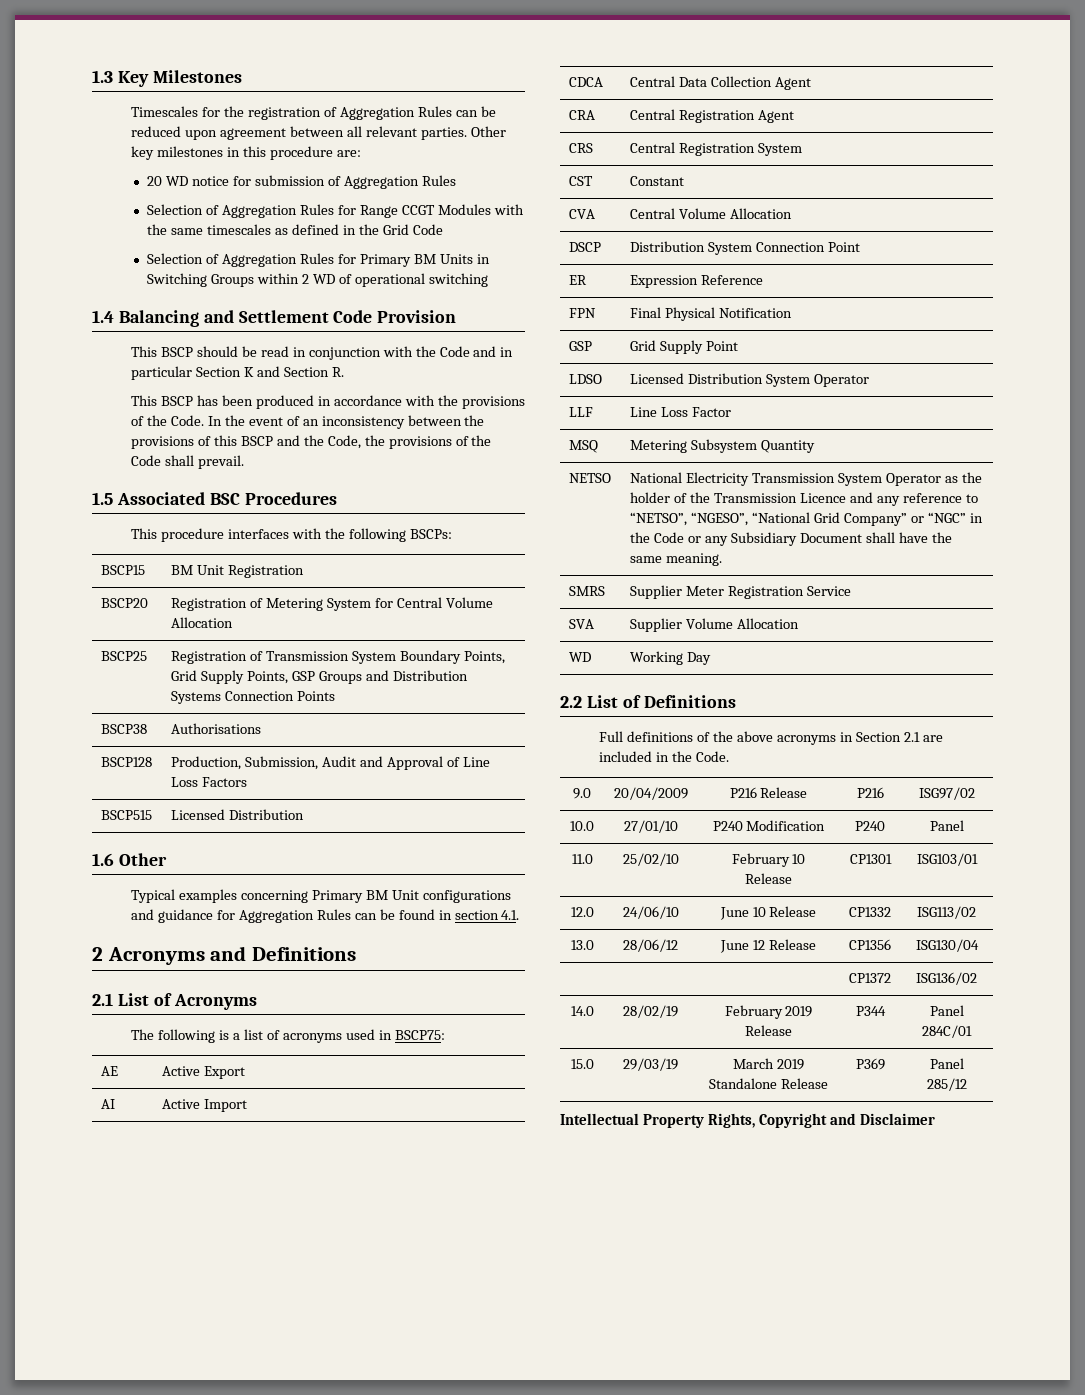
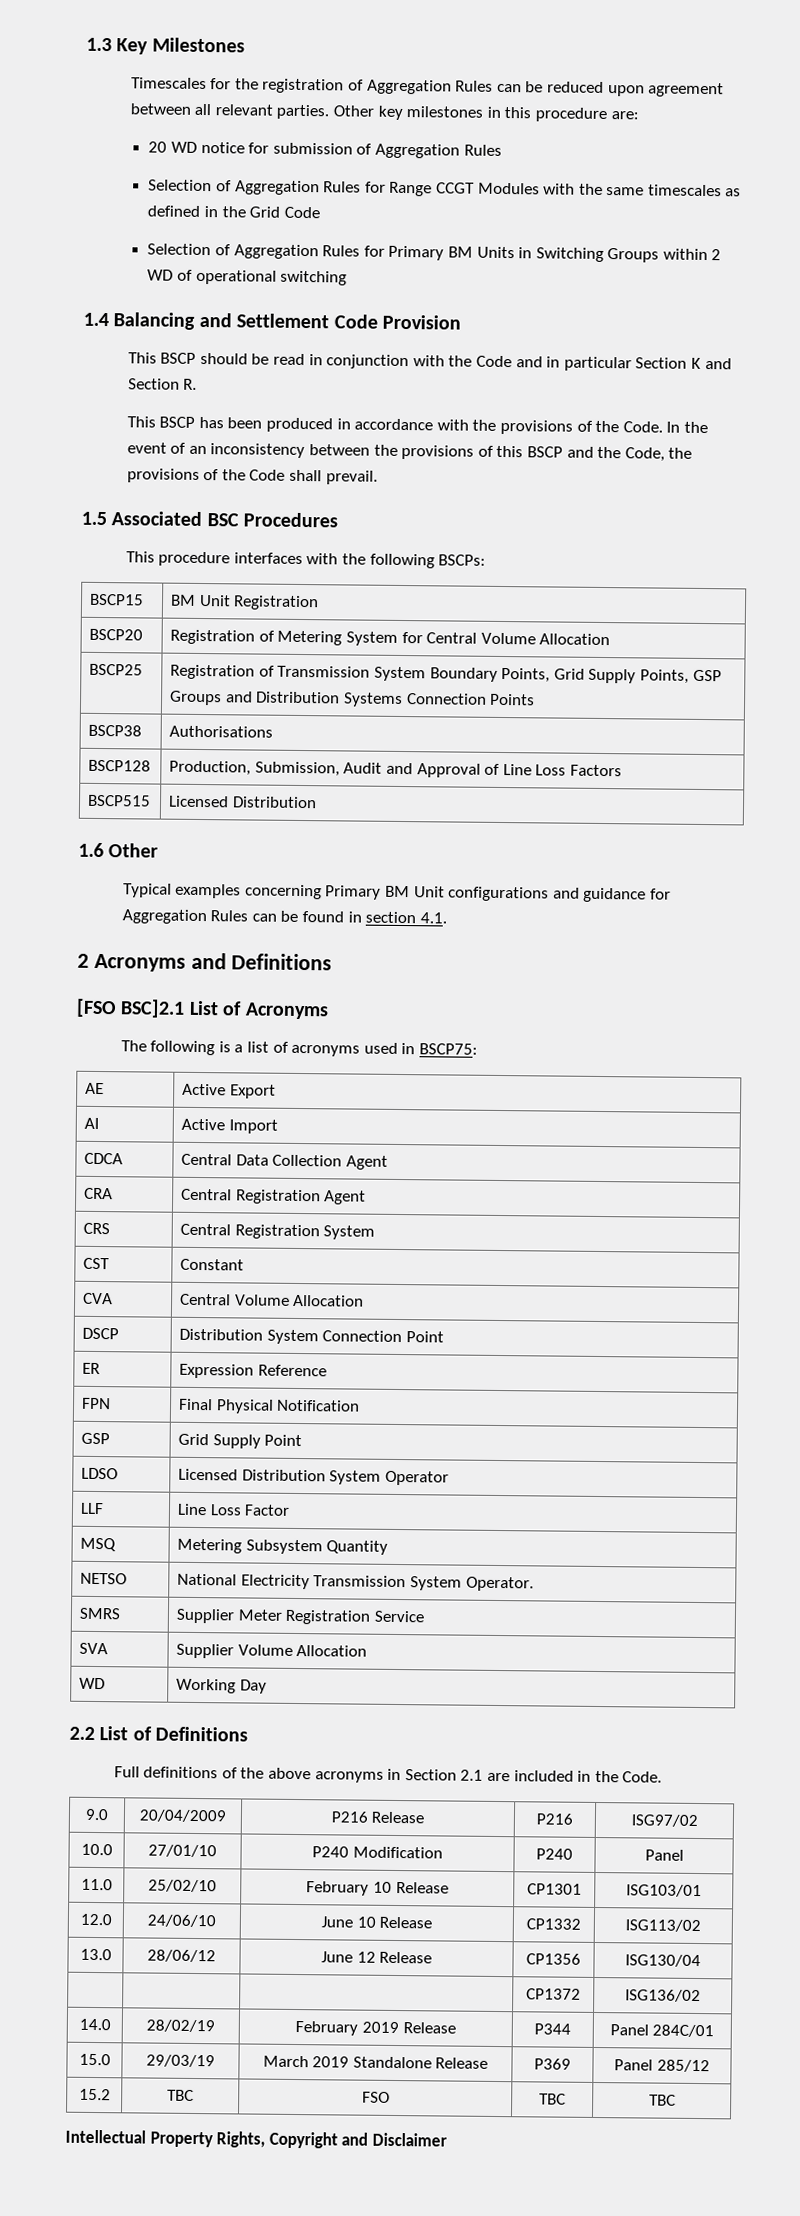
[92,993,113,1006] 2.1 -> [76,998,186,1018] [FSO BSC]2.1
[885,472,982,486] [630,492,978,506] [630,512,983,526] [630,532,952,546] [630,553,723,566] Operator as the holder of the Transmission Licence and any reference to “NETSO”, “NGESO”, “National Grid Company” or “NGC” in the Code or any Subsidiary Document shall have the same meaning. -> [465,1576,534,1592] Operator.
(967, 1084) none -> [78,2088,111,2101] [167,2089,194,2101] [361,2091,390,2103] [539,2093,566,2105] [648,2094,676,2106] // 15.2 | TBC | FSO | TBC | TBC

